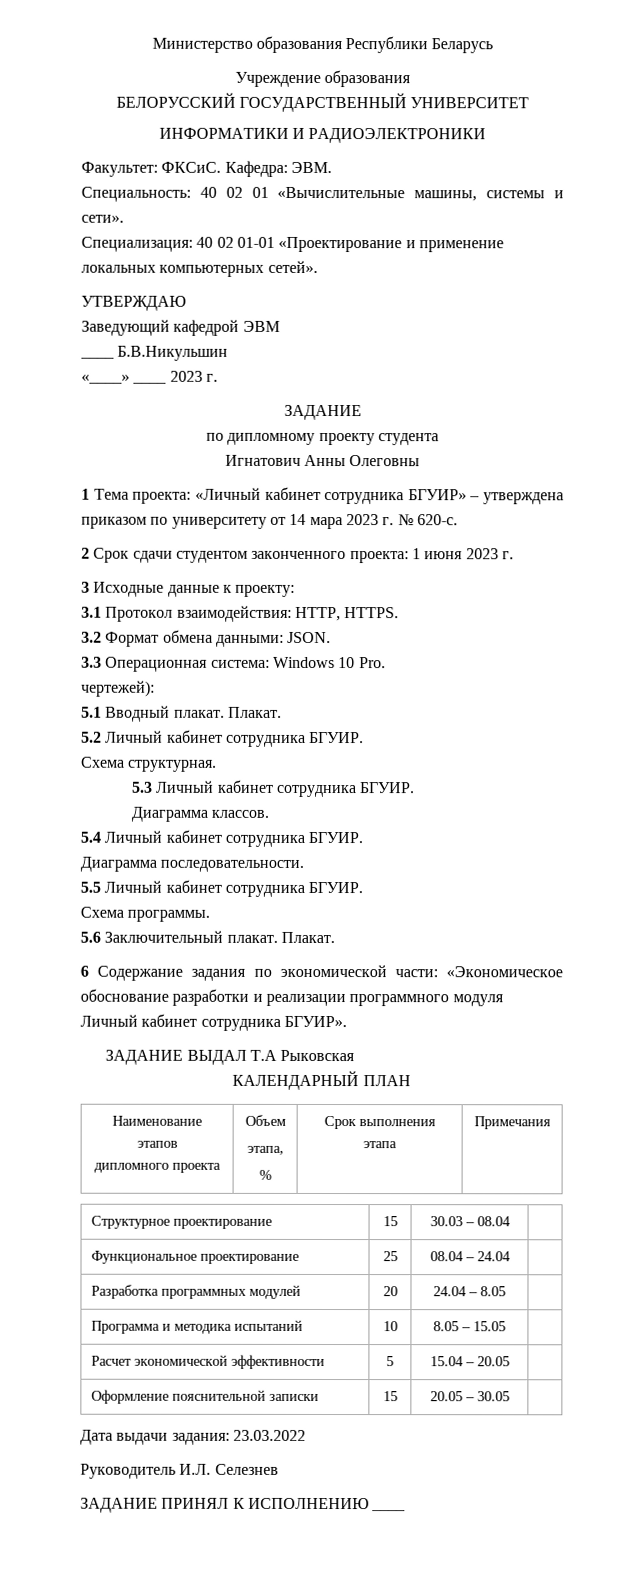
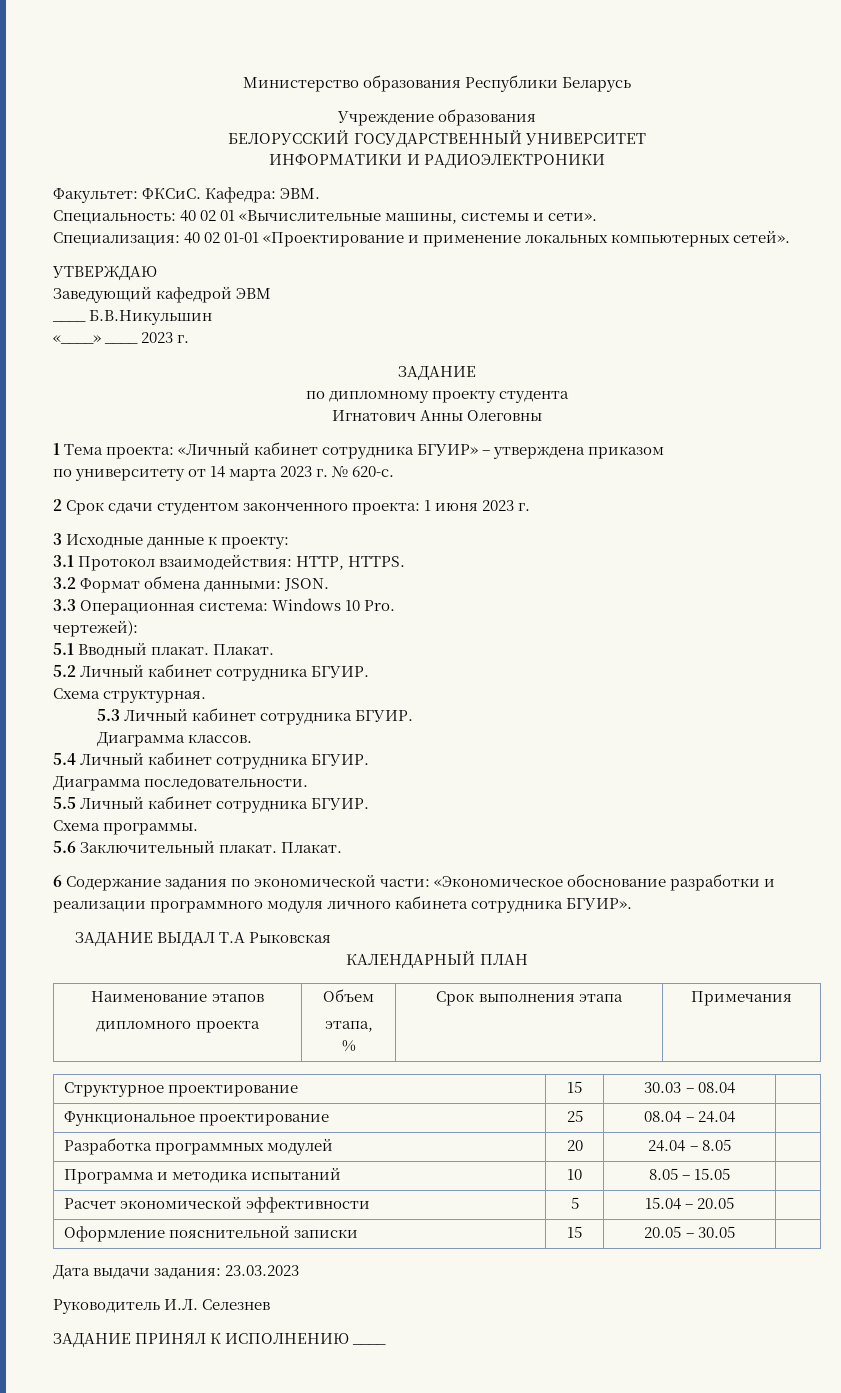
(147, 522) none -> (665, 452) //
[309,516,343,530] мара -> [229,469,278,481] марта
[80,1013,198,1027] Личный кабинет -> [327,896,469,909] личного кабинета
[232,1429,306,1441] 23.03.2022 -> [225,1265,300,1276] 23.03.2023

